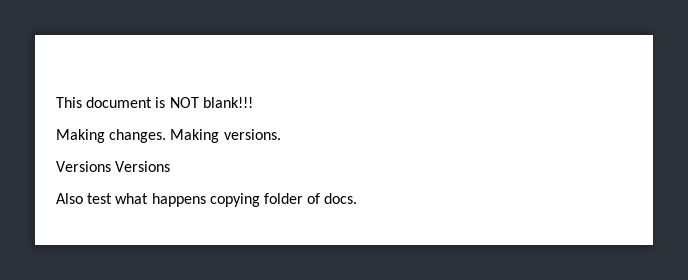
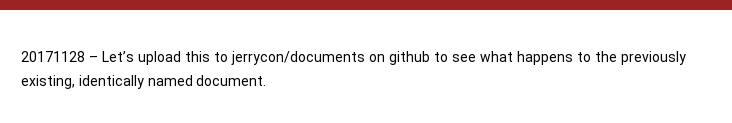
[56,97,253,108] [56,129,281,143] [56,161,171,172] [56,193,358,207] This document is NOT blank!!! // Making changes. Making versions. // Versions Versions // Also test what happens copying folder of docs. -> [21,51,686,65] [21,75,267,89] 20171128 – Let’s upload this to jerrycon/documents on github to see what happens to the previously existing, identically named document.

